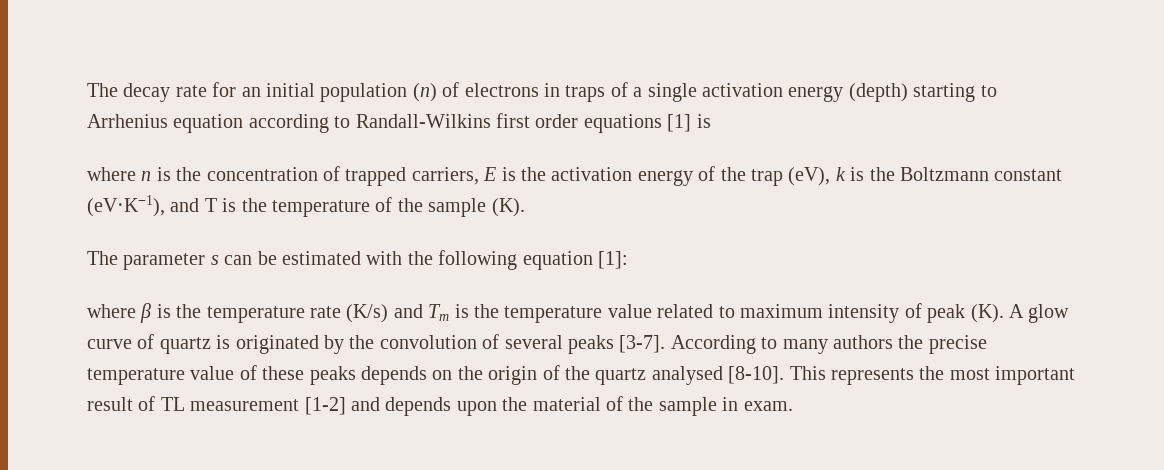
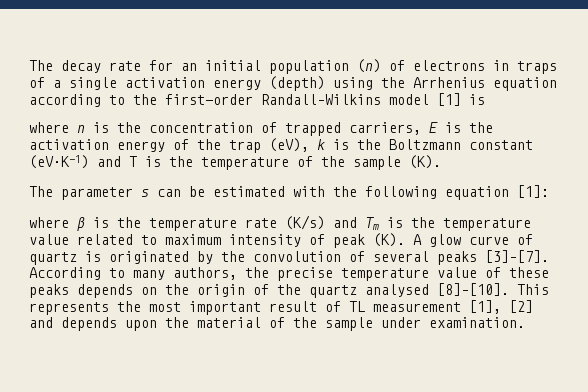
[913,83,997,102] starting to -> [333,77,405,90] using the
[355,113,662,133] Randall-Wilkins first order equations -> [133,94,429,105] the first-order Randall–Wilkins model
[87,195,165,217] (eV·K−1), -> [29,155,89,169] (eV·K−1)
[619,335,666,353] [3-7]. -> [485,250,549,263] [3]–[7].
[832,335,893,349] authors -> [173,267,237,280] authors,
[728,366,785,384] [8-10]. -> [437,283,509,296] [8]–[10].
[304,397,346,415] [1-2] -> [469,300,533,314] [1], [2]
[722,397,793,411] in exam. -> [381,317,525,328] under examination.

